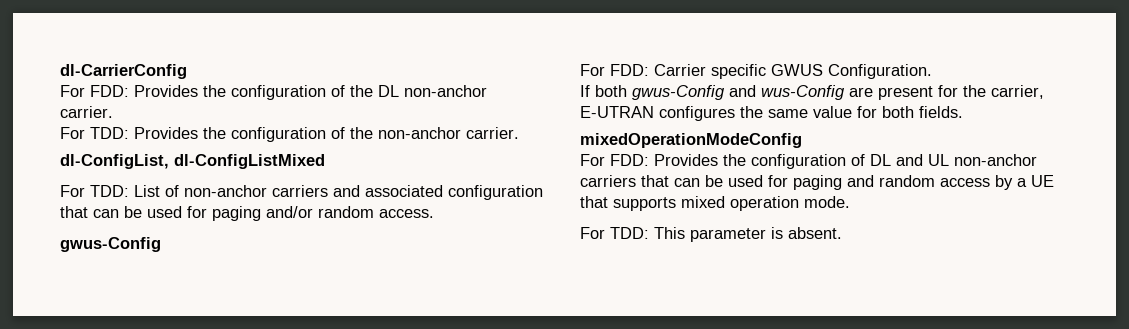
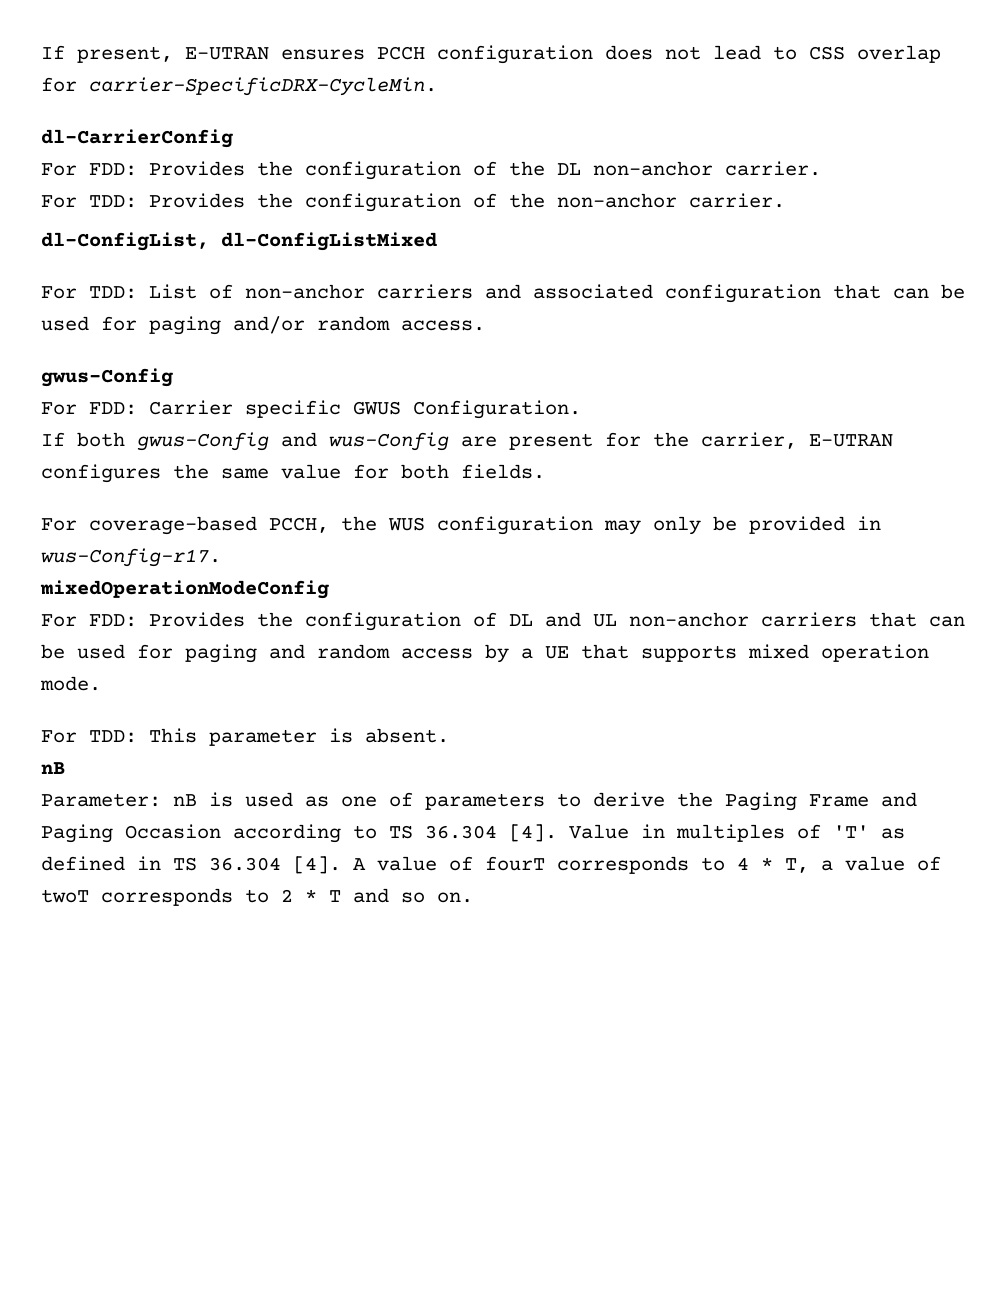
(60, 71) none -> [41,45,941,64] [41,77,437,96] If present, E-UTRAN ensures PCCH configuration does not lead to CSS overlap for carrier-SpecificDRX-CycleMin. //
(963, 112) none -> [41,516,881,535] [41,548,221,567] // For coverage-based PCCH, the WUS configuration may only be provided in wus-Config-r17.
(842, 233) none -> [41,762,65,774] [41,792,917,811] [41,824,905,843] [41,856,941,874] [41,888,473,906] // nB // Parameter: nB is used as one of parameters to derive the Paging Frame and Paging Occasion according to TS 36.304 [4]. Value in multiples of 'T' as defined in TS 36.304 [4]. A value of fourT corresponds to 4 * T, a value of twoT corresponds to 2 * T and so on.

